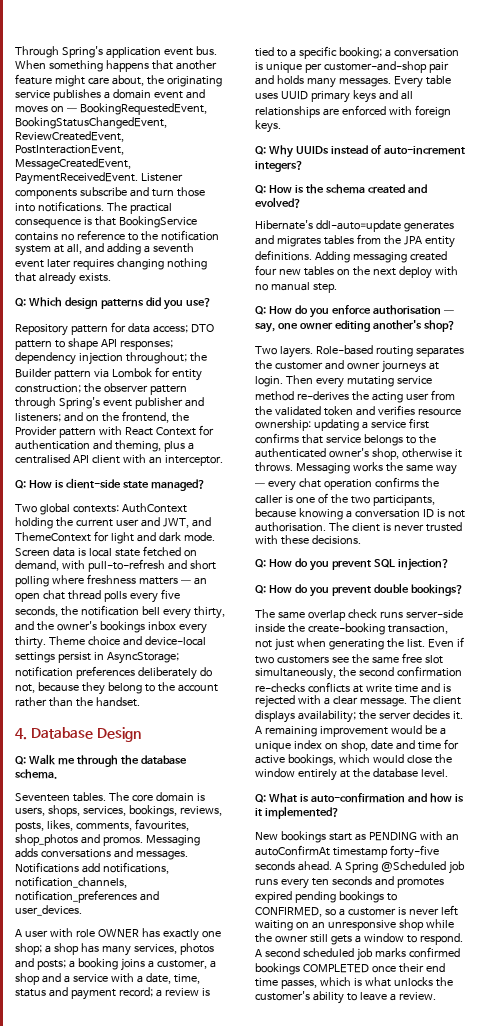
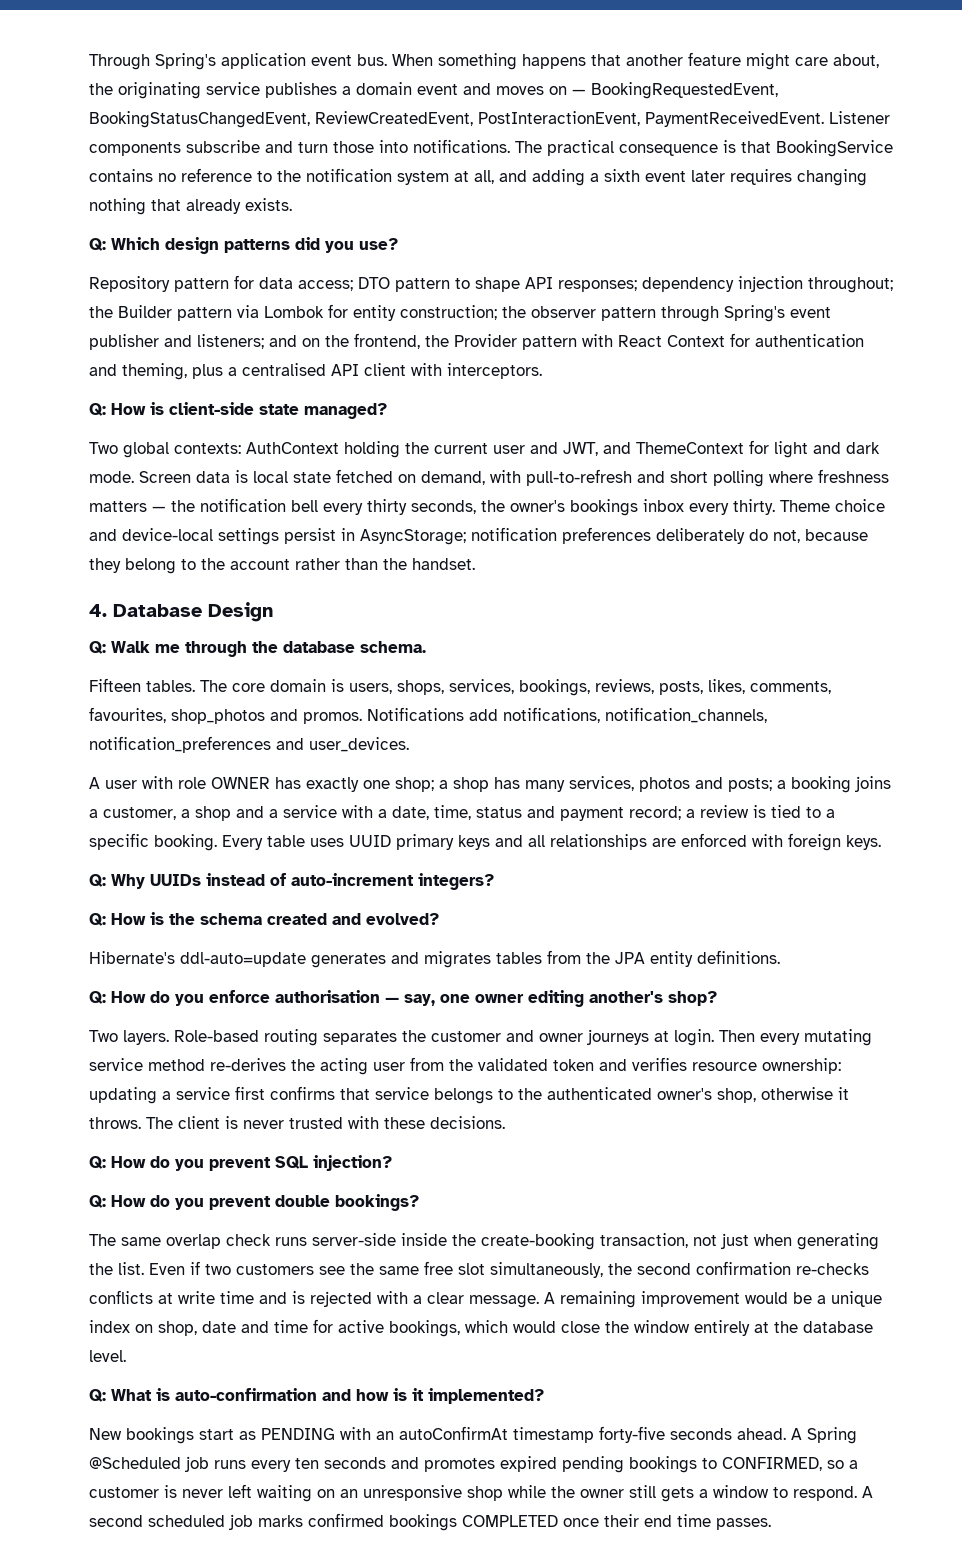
[15,158,131,170] MessageCreatedEvent, -> (640, 118) none
[152,243,194,253] seventh -> [604,169,640,182] sixth
[148,455,223,466] an interceptor. -> [447,363,542,379] interceptors.
[193,577,207,585] [15,589,180,603] [15,606,58,617] an open chat thread polls every five seconds, -> (166, 509) none
[193,606,225,619] [15,621,34,631] thirty, and -> [367,499,476,515] thirty seconds,
[15,793,70,802] Seventeen -> [89,678,141,692] Fifteen
[145,835,200,846] [15,848,188,860] Messaging adds conversations and messages. -> (362, 718) none
[338,47,459,59] [255,61,449,73] [255,75,391,88] booking; a conversation is unique per customer-and-shop pair and holds many messages. -> [154,834,217,851] booking.
[314,251,447,263] [255,265,458,279] [255,282,337,293] Adding messaging created four new tables on the next deploy with no manual step. -> (780, 957) none
[295,462,457,475] [255,477,439,491] [255,493,435,506] [255,508,465,520] [255,522,326,532] Messaging works the same way — every chat operation confirms the caller is one of the two participants, because knowing a conversation ID is not authorisation. -> (141, 1123) none
[409,695,461,705] [255,710,463,723] The client displays availability; the server decides it. -> (539, 1301) none
[280,977,453,989] [255,991,436,1004] passes, which is what unlocks the customer's ability to leave a review. -> [716,1518,771,1530] passes.

